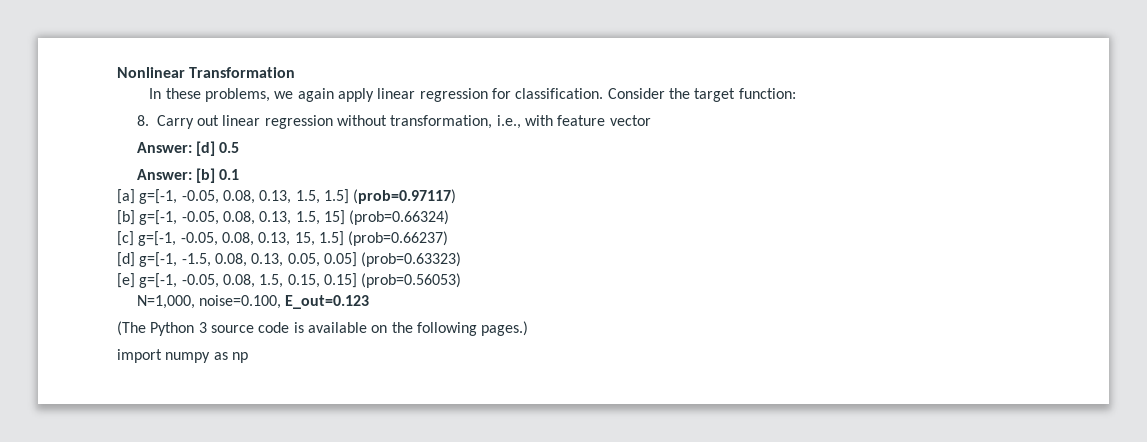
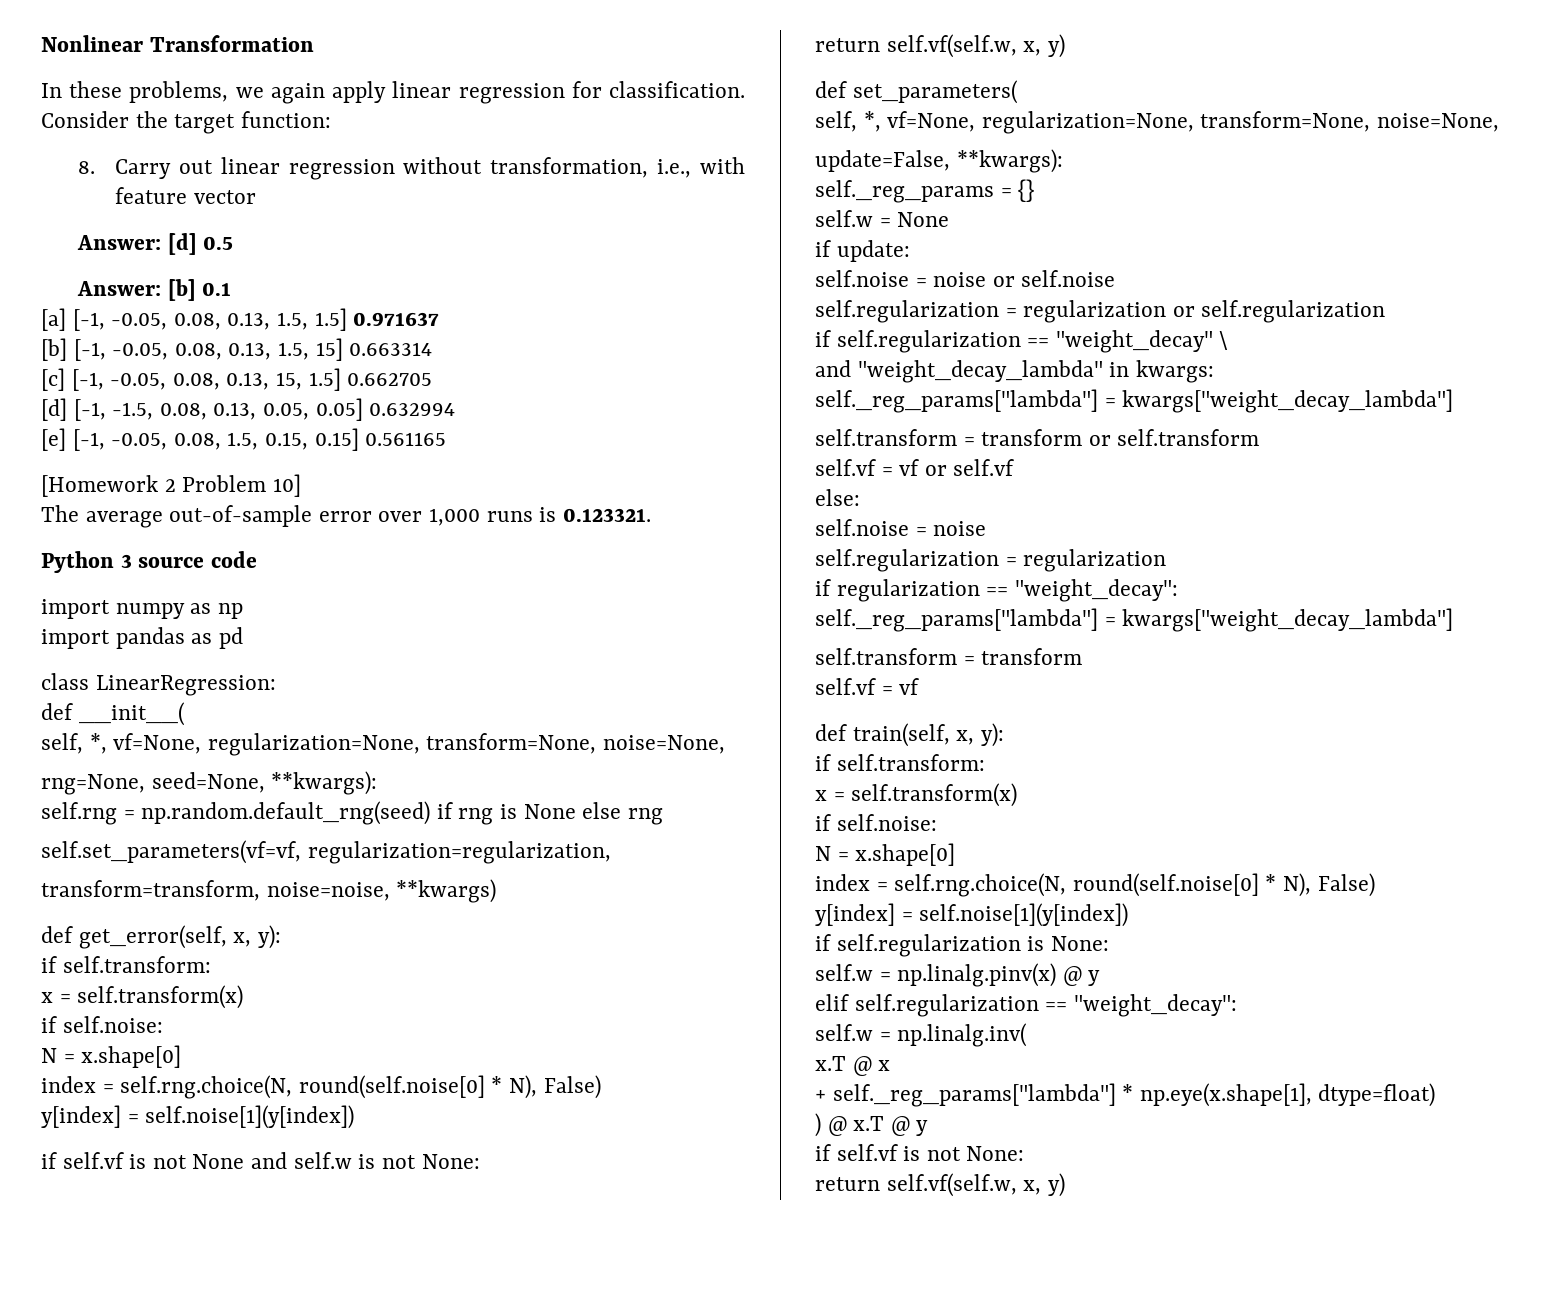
[139,189,178,204] g=[-1, -> [72,309,105,331] [-1,
[353,189,457,204] [117,210,178,225] (prob=0.97117) // [b] g=[-1, -> [353,312,440,326] [41,338,106,361] 0.971637 // [b] [-1,
[349,210,450,225] (prob=0.66324) -> [349,342,433,356] 0.663314
[138,231,177,246] g=[-1, -> [71,369,104,391] [-1,
[348,231,449,246] [117,252,178,267] (prob=0.66237) // [d] g=[-1, -> [347,373,433,386] [41,398,106,421] 0.662705 // [d] [-1,
[361,252,462,267] (prob=0.63323) -> [369,403,456,416] 0.632994
[139,273,178,288] g=[-1, -> [72,429,105,451] [-1,
[361,273,462,288] [136,295,370,309] [117,321,529,336] [117,349,248,363] (prob=0.56053) // N=1,000, noise=0.100, E_out=0.123 // (The Python 3 source code is available on the following pages.) // import numpy as np -> [365,432,447,446] [41,474,301,497] [41,505,651,528] [41,551,257,573] [41,599,243,619] [41,627,243,649] [41,673,276,696] [41,702,185,726] [41,733,726,756] [41,771,378,795] [41,801,663,825] [41,840,611,864] [41,879,497,903] [41,925,281,949] [41,956,211,973] [41,985,244,1009] [41,1016,163,1033] [41,1045,182,1068] [41,1075,601,1099] [41,1105,355,1129] [41,1152,480,1169] [815,34,1065,58] [815,80,1018,104] [815,111,1500,134] [815,149,1063,173] [815,179,1035,203] [815,210,950,227] [815,240,910,262] [815,270,1116,287] [815,300,1386,323] [815,330,1229,353] [815,360,1214,383] [815,389,1454,413] [815,429,1260,446] [815,459,1015,476] [815,489,860,506] [815,519,987,536] [815,549,1167,572] [815,579,1178,602] [815,608,1454,632] [815,648,1083,665] [815,678,920,695] [815,723,1004,747] [815,754,985,771] [815,783,1018,807] [815,814,937,831] [815,843,956,866] [815,873,1375,897] [815,903,1129,927] [815,934,1109,957] [815,963,1101,987] [815,994,1237,1017] [815,1023,1028,1047] [815,1056,891,1076] [815,1083,1436,1107] [815,1113,929,1137] [815,1144,1025,1161] [815,1173,1065,1197] 0.561165 // [Homework 2 Problem 10] // The average out-of-sample error over 1,000 runs is 0.123321. // Python 3 source code // import numpy as np // import pandas as pd // class LinearRegression: // def __init__( // self, *, vf=None, regularization=None, transform=None, noise=None, // rng=None, seed=None, **kwargs): // self.rng = np.random.default_rng(seed) if rng is None else rng // self.set_parameters(vf=vf, regularization=regularization, // transform=transform, noise=noise, **kwargs) // def get_error(self, x, y): // if self.transform: // x = self.transform(x) // if self.noise: // N = x.shape[0] // index = self.rng.choice(N, round(self.noise[0] * N), False) // y[index] = self.noise[1](y[index]) // if self.vf is not None and self.w is not None: // return self.vf(self.w, x, y) // def set_parameters( // self, *, vf=None, regularization=None, transform=None, noise=None, // update=False, **kwargs): // self._reg_params = {} // self.w = None // if update: // self.noise = noise or self.noise // self.regularization = regularization or self.regularization // if self.regularization == "weight_decay" \ // and "weight_decay_lambda" in kwargs: // self._reg_params["lambda"] = kwargs["weight_decay_lambda"] // self.transform = transform or self.transform // self.vf = vf or self.vf // else: // self.noise = noise // self.regularization = regularization // if regularization == "weight_decay": // self._reg_params["lambda"] = kwargs["weight_decay_lambda"] // self.transform = transform // self.vf = vf // def train(self, x, y): // if self.transform: // x = self.transform(x) // if self.noise: // N = x.shape[0] // index = self.rng.choice(N, round(self.noise[0] * N), False) // y[index] = self.noise[1](y[index]) // if self.regularization is None: // self.w = np.linalg.pinv(x) @ y // elif self.regularization == "weight_decay": // self.w = np.linalg.inv( // x.T @ x // + self._reg_params["lambda"] * np.eye(x.shape[1], dtype=float) // ) @ x.T @ y // if self.vf is not None: // return self.vf(self.w, x, y)

